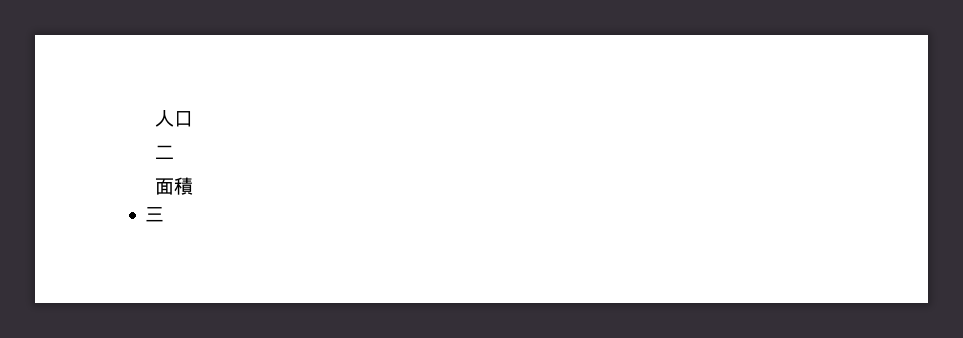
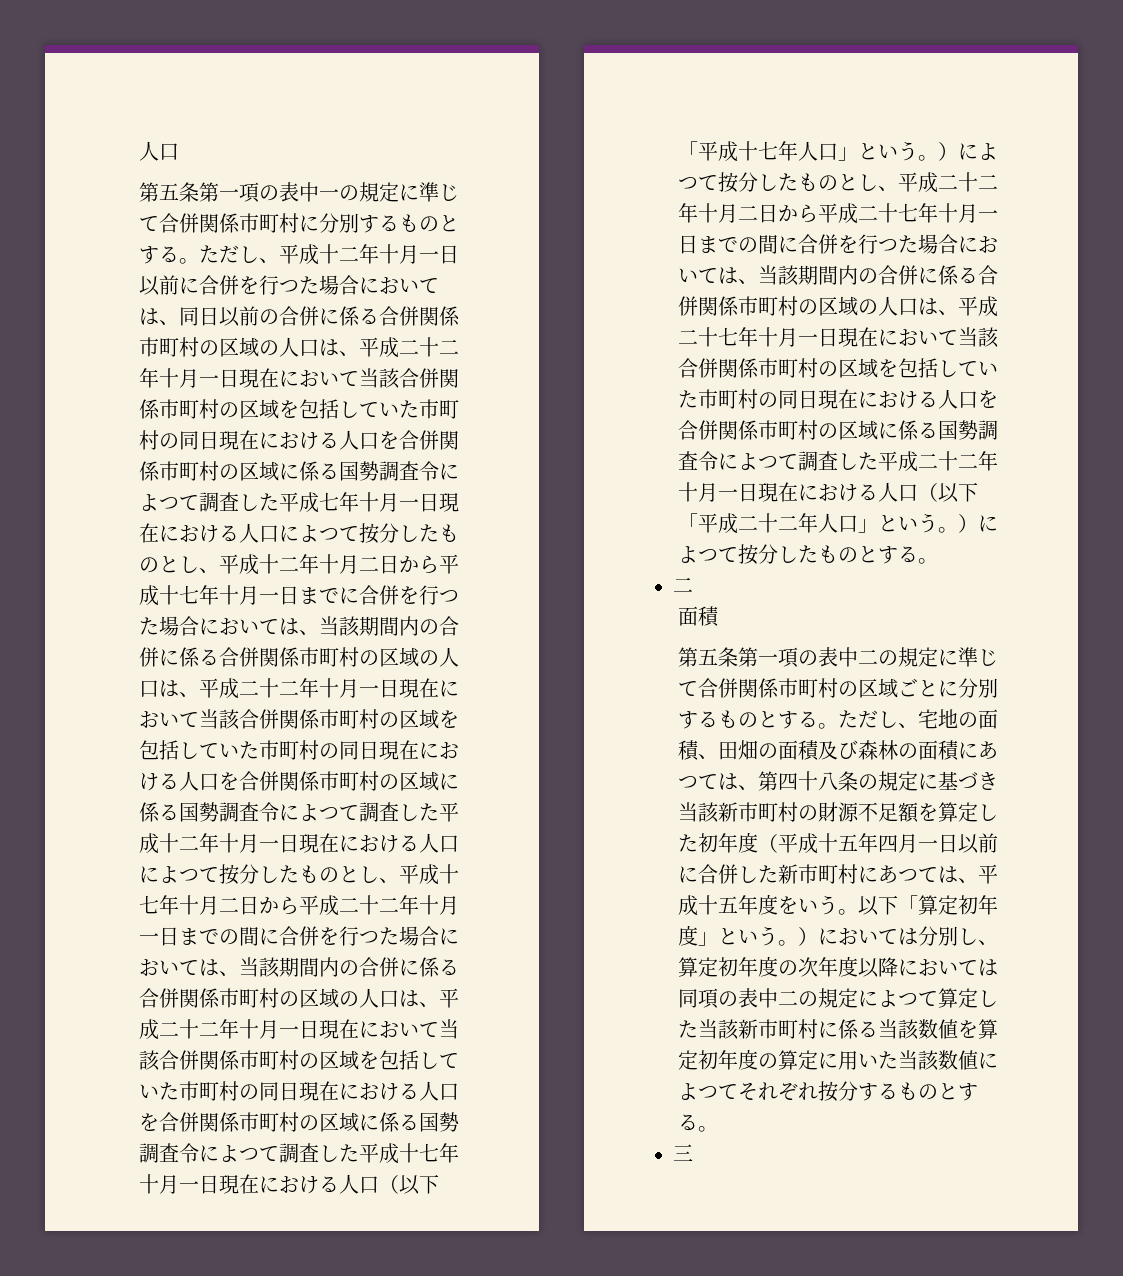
[154,145,174,159] [154,177,193,195] 二 // 面積 -> [139,182,460,203] [139,213,460,233] [139,244,460,265] [139,275,440,296] [139,306,461,327] [139,337,460,358] [139,368,460,389] [139,399,460,419] [139,430,460,450] [139,461,460,481] [139,492,460,513] [139,523,460,544] [139,554,460,575] [139,585,460,606] [139,616,460,637] [139,647,460,667] [139,678,460,699] [139,709,460,730] [139,740,460,760] [139,771,460,791] [139,802,460,822] [139,833,460,854] [139,864,460,885] [139,895,460,916] [139,926,460,946] [139,957,460,978] [139,988,460,1008] [139,1019,460,1040] [139,1050,460,1071] [139,1081,460,1101] [139,1112,460,1132] [139,1143,460,1164] [139,1174,440,1195] [678,141,999,162] [678,172,999,193] [678,203,999,224] [678,234,999,254] [678,265,999,286] [678,296,999,317] [678,327,1000,348] [678,358,999,378] [678,389,999,409] [678,420,999,440] [678,451,999,472] [678,482,979,503] [678,513,999,534] [678,544,939,565] [673,577,694,593] [678,606,721,627] [678,647,999,668] [678,678,999,698] [678,709,999,729] [678,740,999,761] [678,771,999,791] [678,802,999,823] [678,832,999,854] [678,864,999,884] [678,894,999,916] [678,925,999,946] [678,956,999,978] [678,988,999,1009] [678,1019,999,1040] [678,1049,999,1071] [678,1081,979,1102] [678,1114,719,1132] 第五条第一項の表中一の規定に準じて合併関係市町村に分別するものとする。ただし、平成十二年十月一日以前に合併を行つた場合においては、同日以前の合併に係る合併関係市町村の区域の人口は、平成二十二年十月一日現在において当該合併関係市町村の区域を包括していた市町村の同日現在における人口を合併関係市町村の区域に係る国勢調査令によつて調査した平成七年十月一日現在における人口によつて按分したものとし、平成十二年十月二日から平成十七年十月一日までに合併を行つた場合においては、当該期間内の合併に係る合併関係市町村の区域の人口は、平成二十二年十月一日現在において当該合併関係市町村の区域を包括していた市町村の同日現在における人口を合併関係市町村の区域に係る国勢調査令によつて調査した平成十二年十月一日現在における人口によつて按分したものとし、平成十七年十月二日から平成二十二年十月一日までの間に合併を行つた場合においては、当該期間内の合併に係る合併関係市町村の区域の人口は、平成二十二年十月一日現在において当該合併関係市町村の区域を包括していた市町村の同日現在における人口を合併関係市町村の区域に係る国勢調査令によつて調査した平成十七年十月一日現在における人口（以下「平成十七年人口」という。）によつて按分したものとし、平成二十二年十月二日から平成二十七年十月一日までの間に合併を行つた場合においては、当該期間内の合併に係る合併関係市町村の区域の人口は、平成二十七年十月一日現在において当該合併関係市町村の区域を包括していた市町村の同日現在における人口を合併関係市町村の区域に係る国勢調査令によつて調査した平成二十二年十月一日現在における人口（以下「平成二十二年人口」という。）によつて按分したものとする。 // 二 // 面積 // 第五条第一項の表中二の規定に準じて合併関係市町村の区域ごとに分別するものとする。ただし、宅地の面積、田畑の面積及び森林の面積にあつては、第四十八条の規定に基づき当該新市町村の財源不足額を算定した初年度（平成十五年四月一日以前に合併した新市町村にあつては、平成十五年度をいう。以下「算定初年度」という。）においては分別し、算定初年度の次年度以降においては同項の表中二の規定によつて算定した当該新市町村に係る当該数値を算定初年度の算定に用いた当該数値によつてそれぞれ按分するものとする。

